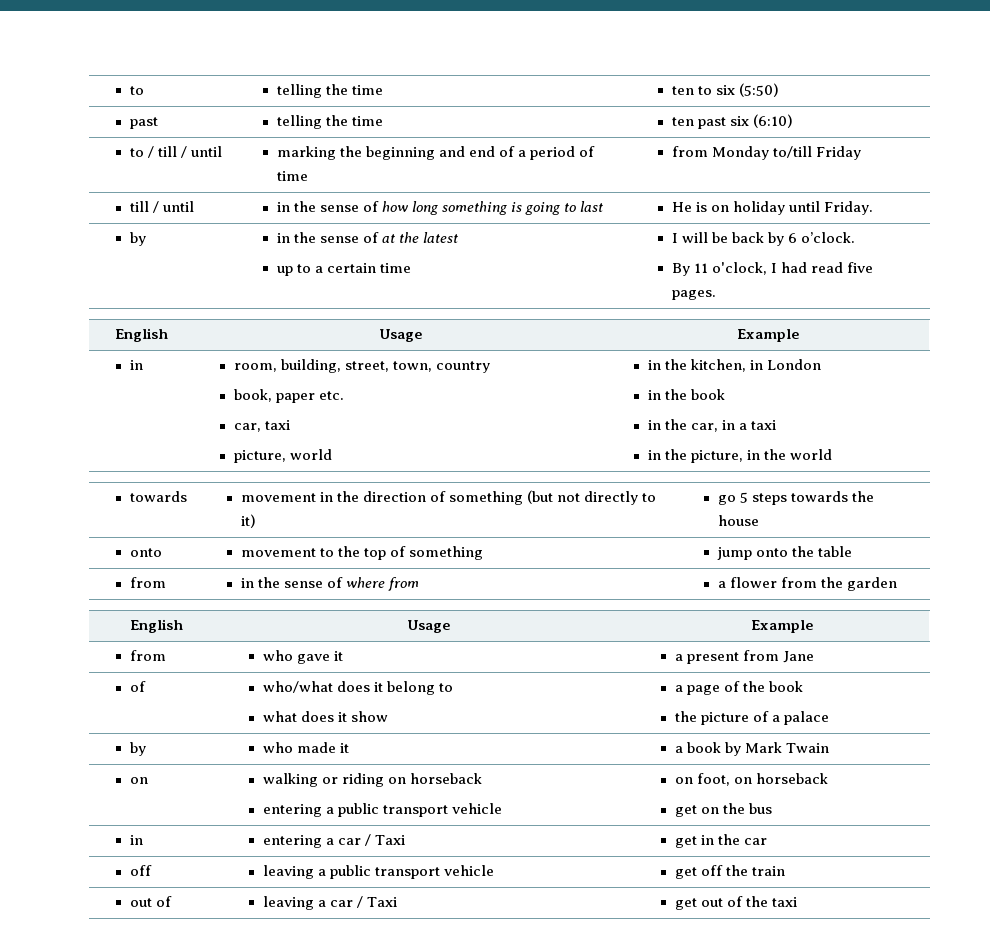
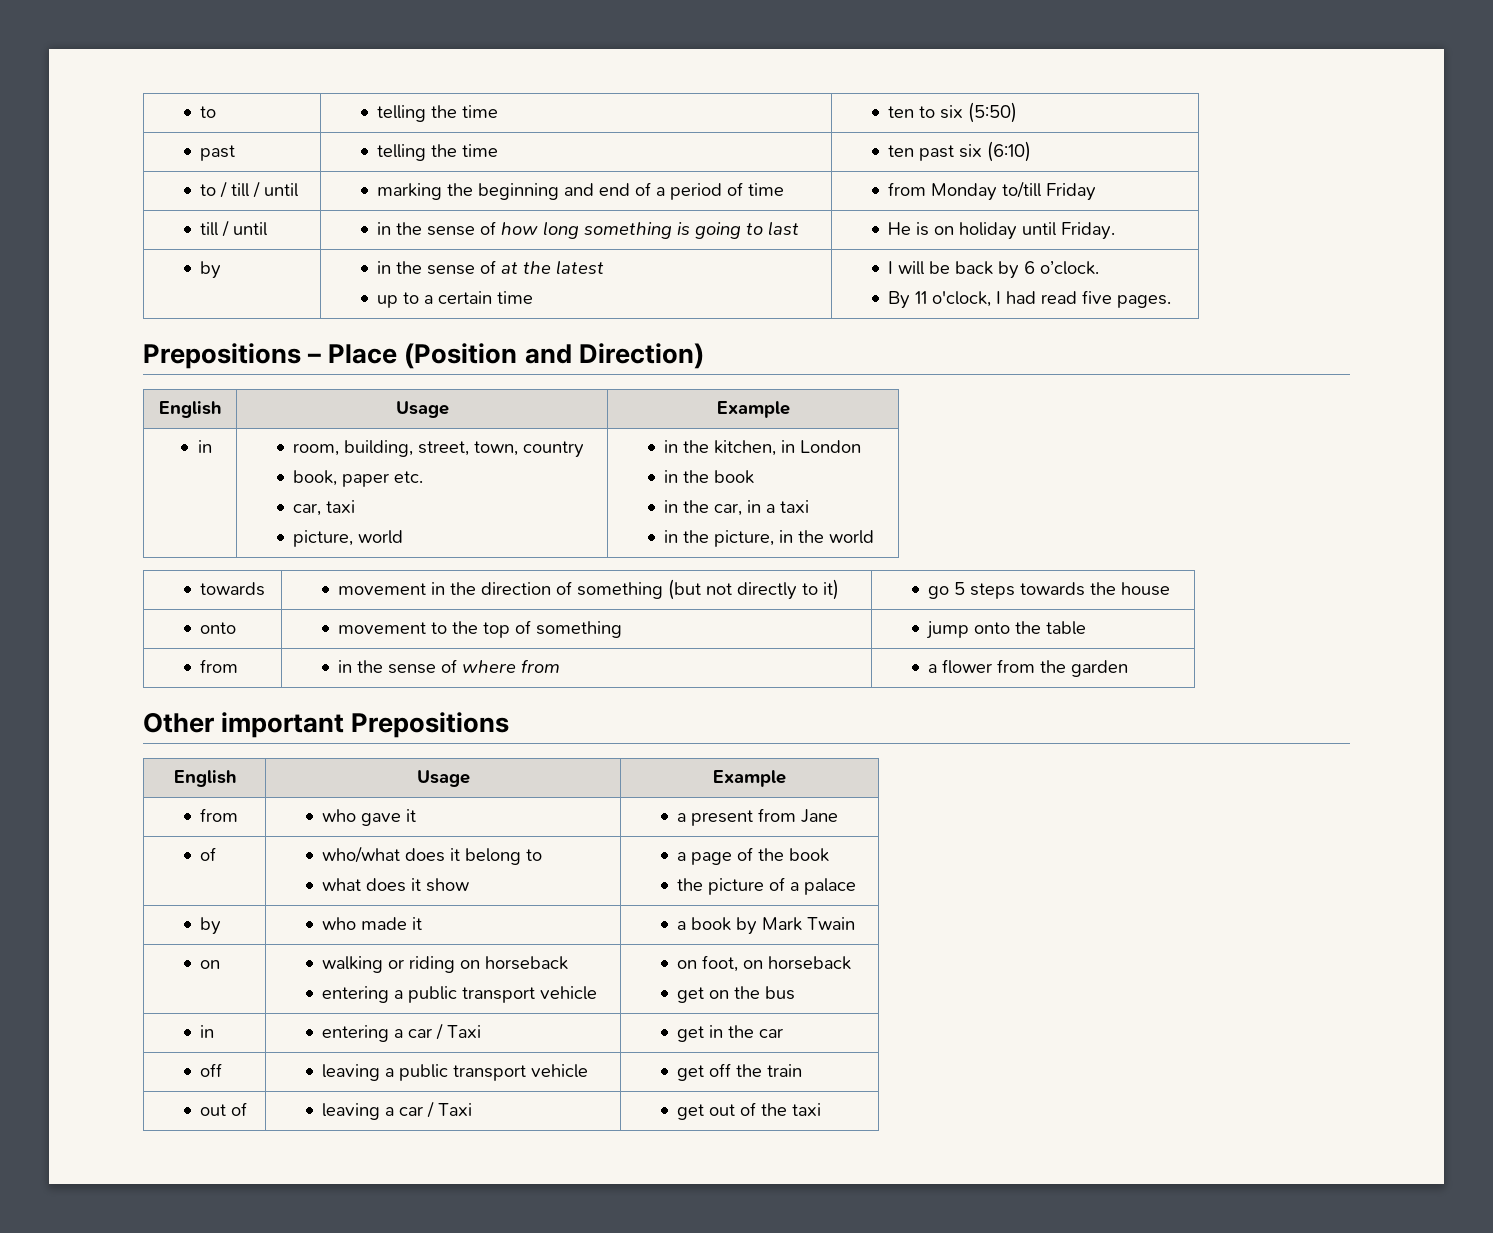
(716, 295) none -> [143,343,704,369] // Prepositions – Place (Position and Direction)
(898, 584) none -> [143,712,510,738] // Other important Prepositions

